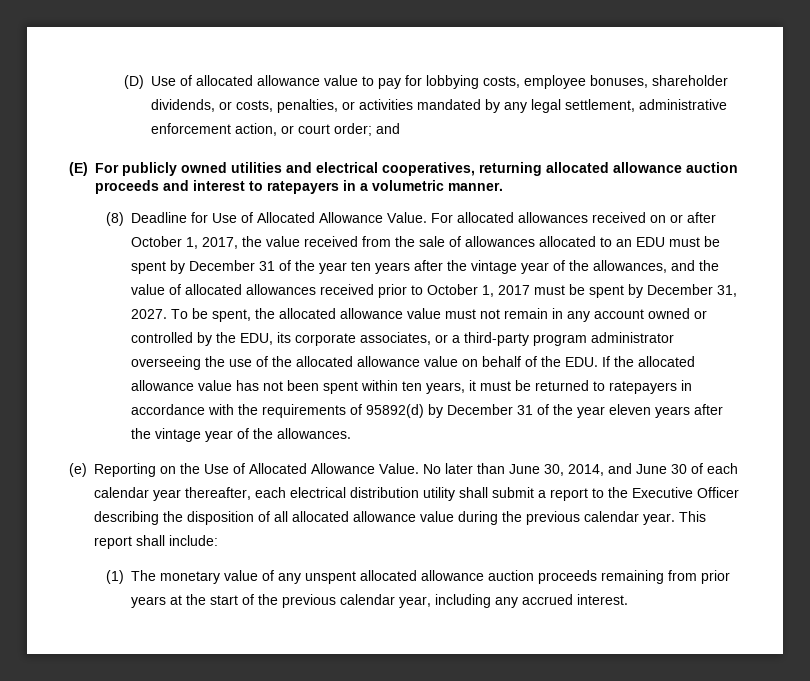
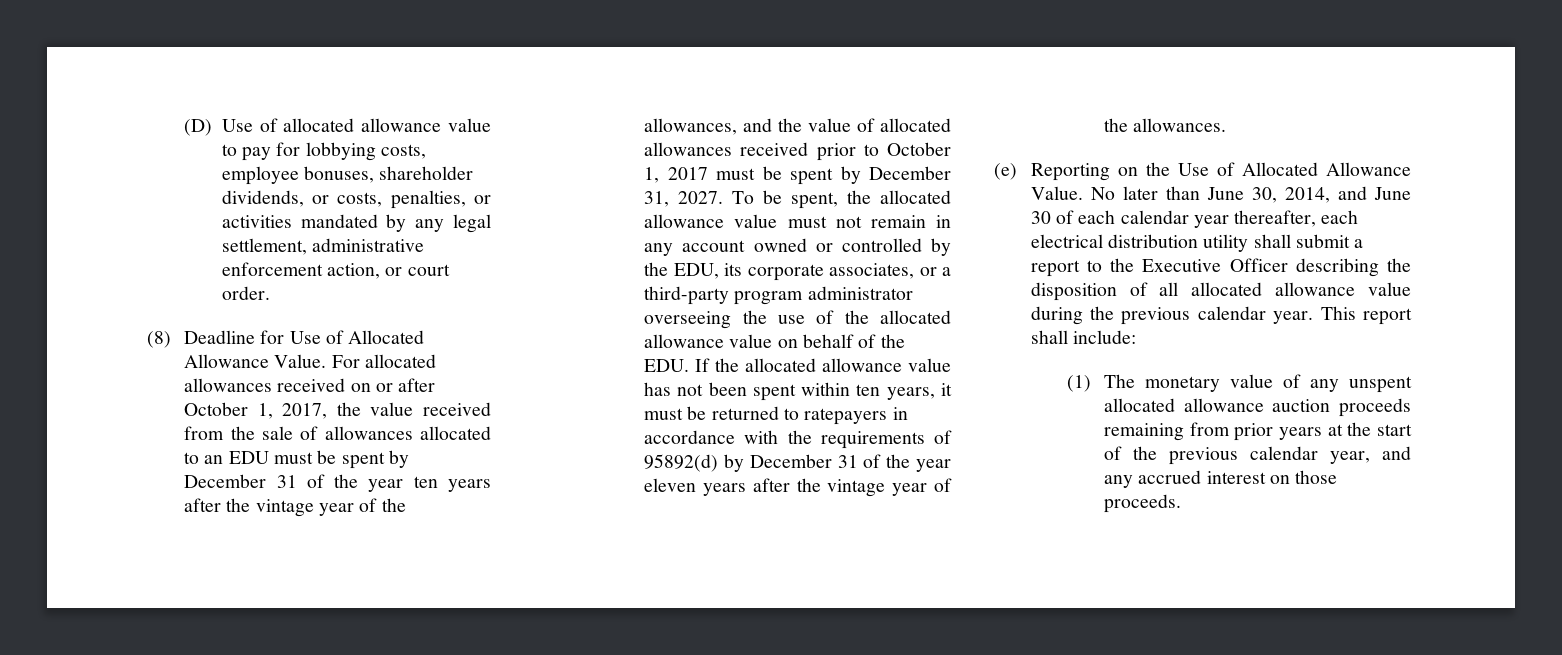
[334,123,401,136] [69,162,738,176] [95,180,503,194] order; and // (E) For publicly owned utilities and electrical cooperatives, returning allocated allowance auction proceeds and interest to ratepayers in a volumetric manner. -> [221,286,270,300] order.
[434,594,491,608] including -> [1382,446,1411,460] and
[576,594,628,605] interest. -> [1206,470,1338,484] [1104,494,1182,513] interest on those proceeds.

